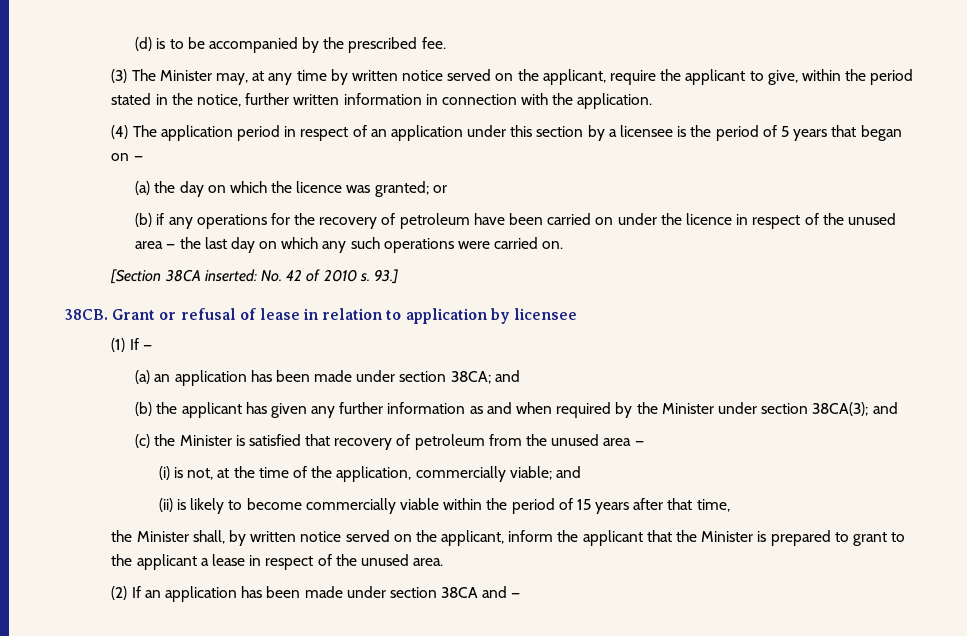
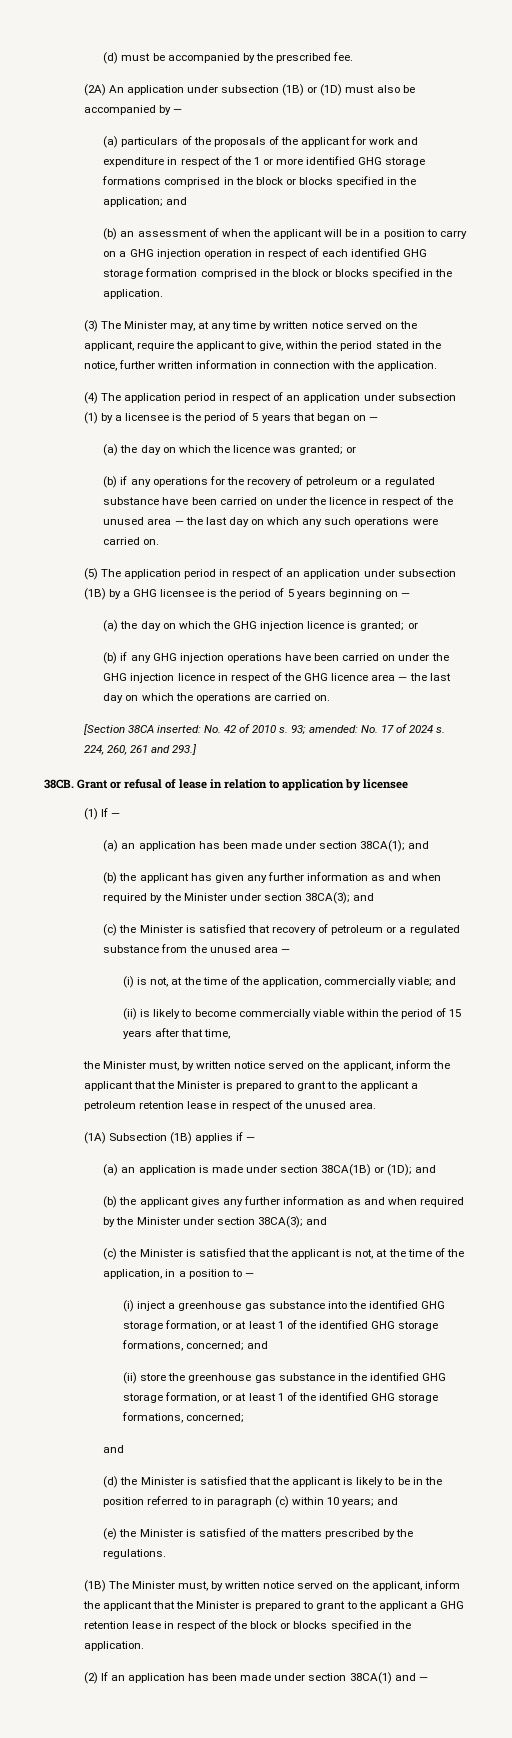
[135,37,184,51] (d) is to -> [103,52,151,64] (d) must
(446, 43) none -> [83,84,415,96] [83,105,182,115] [103,136,419,148] [103,156,426,167] [102,176,417,187] [103,197,188,207] [103,228,467,240] [103,248,428,259] [103,268,453,279] [103,289,164,299] // (2A) An application under subsection (1B) or (1D) must also be accompanied by — // (a) particulars of the proposals of the applicant for work and expenditure in respect of the 1 or more identified GHG storage formations comprised in the block or blocks specified in the application; and // (b) an assessment of when the applicant will be in a position to carry on a GHG injection operation in respect of each identified GHG storage formation comprised in the block or blocks specified in the application.
[510,125,584,137] this section -> [397,393,456,401] [83,412,98,424] subsection (1)
(470, 221) none -> [361,477,435,487] [103,497,160,505] or a regulated substance
(564, 245) none -> [83,568,456,580] [83,588,410,600] [103,620,418,632] [103,652,449,664] [103,672,451,683] [103,693,331,703] // (5) The application period in respect of an application under subsection (1B) by a GHG licensee is the period of 5 years beginning on — // (a) the day on which the GHG injection licence is granted; or // (b) if any GHG injection operations have been carried on under the GHG injection licence in respect of the GHG licence area — the last day on which the operations are carried on.
[373,269,398,284] 93.] -> [291,724,446,735] [83,744,198,755] 93; amended: No. 17 of 2024 s. 224, 260, 261 and 293.]
[450,371,491,384] 38CA; -> [360,840,406,852] 38CA(1);
(485, 442) none -> [386,925,460,935] [103,945,160,953] or a regulated substance
[192,530,225,544] shall, -> [148,1061,179,1071] must,
(209, 562) none -> [83,1101,184,1111] petroleum retention
(444, 562) none -> [83,1132,256,1144] [103,1164,437,1176] [103,1196,465,1208] [103,1216,328,1228] [103,1248,464,1260] [103,1269,254,1279] [123,1300,446,1312] [123,1320,439,1331] [122,1340,269,1351] [123,1372,447,1384] [123,1392,439,1403] [122,1412,245,1423] [103,1445,125,1453] [103,1476,442,1488] [103,1496,399,1508] [103,1528,414,1540] [103,1549,167,1559] [83,1580,460,1592] [82,1601,464,1611] [83,1620,411,1631] [83,1641,144,1651] // (1A) Subsection (1B) applies if — // (a) an application is made under section 38CA(1B) or (1D); and // (b) the applicant gives any further information as and when required by the Minister under section 38CA(3); and // (c) the Minister is satisfied that the applicant is not, at the time of the application, in a position to — // (i) inject a greenhouse gas substance into the identified GHG storage formation, or at least 1 of the identified GHG storage formations, concerned; and // (ii) store the greenhouse gas substance in the identified GHG storage formation, or at least 1 of the identified GHG storage formations, concerned; // and // (d) the Minister is satisfied that the applicant is likely to be in the position referred to in paragraph (c) within 10 years; and // (e) the Minister is satisfied of the matters prescribed by the regulations. // (1B) The Minister must, by written notice served on the applicant, inform the applicant that the Minister is prepared to grant to the applicant a GHG retention lease in respect of the block or blocks specified in the application.
[441,587,479,598] 38CA -> [349,1672,392,1684] 38CA(1)

